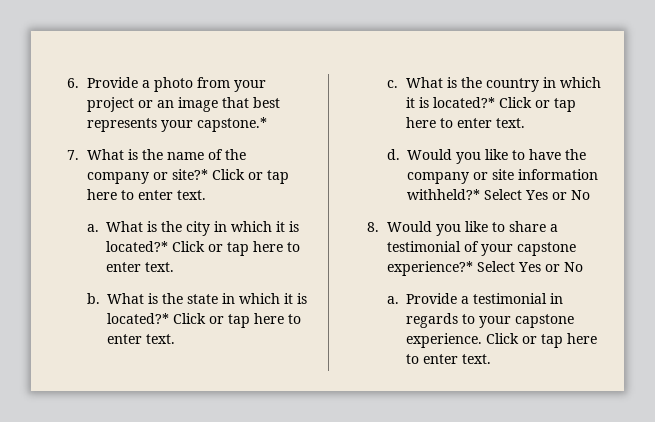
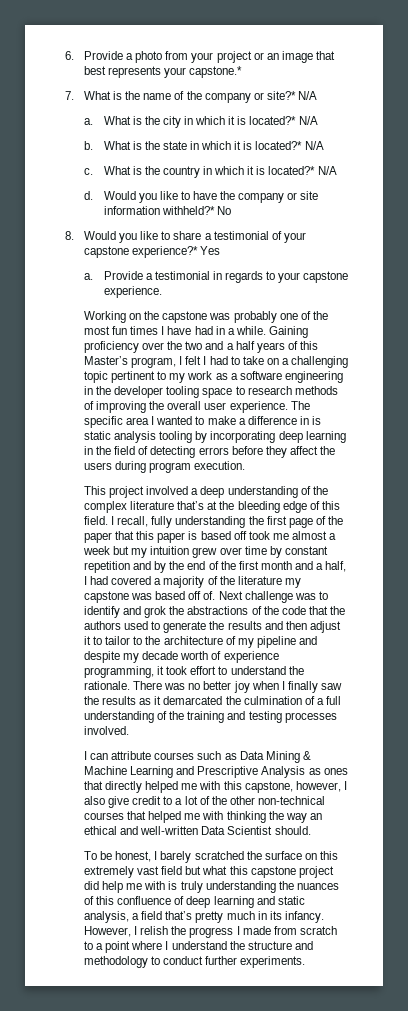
[211,169,289,184] [86,189,206,200] Click or tap here to enter text. -> [298,91,318,100] N/A
[171,241,300,256] [105,262,174,272] Click or tap here to enter text. -> [298,116,318,125] N/A
[172,313,301,328] [106,334,175,344] Click or tap here to enter text. -> [304,141,324,150] N/A
[498,97,576,112] [405,117,525,128] Click or tap here to enter text. -> [317,166,337,175] N/A
[483,189,567,200] Select Yes or -> (215, 210) none
[476,261,583,272] Select Yes or No -> [200,246,221,255] Yes
[485,333,597,348] [405,354,491,364] Click or tap here to enter text. -> [84,311,328,323] [84,326,309,338] [84,341,319,353] [84,356,349,368] [84,371,343,383] [84,386,338,398] [84,401,310,413] [84,416,322,428] [84,431,346,443] [84,446,336,458] [84,461,246,473] [84,486,328,498] [84,501,340,513] [84,516,344,528] [84,531,337,543] [83,546,328,558] [84,561,347,573] [84,576,301,588] [84,591,328,603] [84,606,346,618] [84,621,341,633] [84,636,318,648] [84,651,279,663] [84,666,304,678] [84,681,343,693] [84,696,342,705] [84,711,337,723] [84,726,130,735] [84,751,311,763] [84,766,348,778] [84,781,347,793] [84,796,326,808] [84,811,322,823] [84,826,311,835] [84,851,339,863] [84,866,334,878] [84,881,339,893] [84,896,305,908] [84,911,324,923] [84,926,337,938] [84,941,313,953] [84,956,306,968] // Working on the capstone was probably one of the most fun times I have had in a while. Gaining proficiency over the two and a half years of this Master’s program, I felt I had to take on a challenging topic pertinent to my work as a software engineering in the developer tooling space to research methods of improving the overall user experience. The specific area I wanted to make a difference in is static analysis tooling by incorporating deep learning in the field of detecting errors before they affect the users during program execution. // This project involved a deep understanding of the complex literature that’s at the bleeding edge of this field. I recall, fully understanding the first page of the paper that this paper is based off took me almost a week but my intuition grew over time by constant repetition and by the end of the first month and a half, I had covered a majority of the literature my capstone was based off of. Next challenge was to identify and grok the abstractions of the code that the authors used to generate the results and then adjust it to tailor to the architecture of my pipeline and despite my decade worth of experience programming, it took effort to understand the rationale. There was no better joy when I finally saw the results as it demarcated the culmination of a full understanding of the training and testing processes involved. // I can attribute courses such as Data Mining & Machine Learning and Prescriptive Analysis as ones that directly helped me with this capstone, however, I also give credit to a lot of the other non-technical courses that helped me with thinking the way an ethical and well-written Data Scientist should. // To be honest, I barely scratched the surface on this extremely vast field but what this capstone project did help me with is truly understanding the nuances of this confluence of deep learning and static analysis, a field that’s pretty much in its infancy. However, I relish the progress I made from scratch to a point where I understand the structure and methodology to conduct further experiments.

